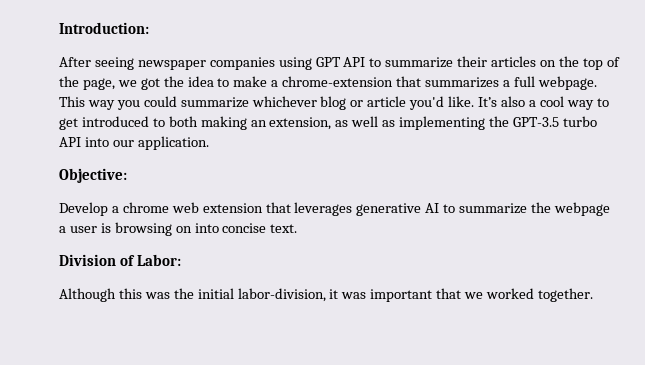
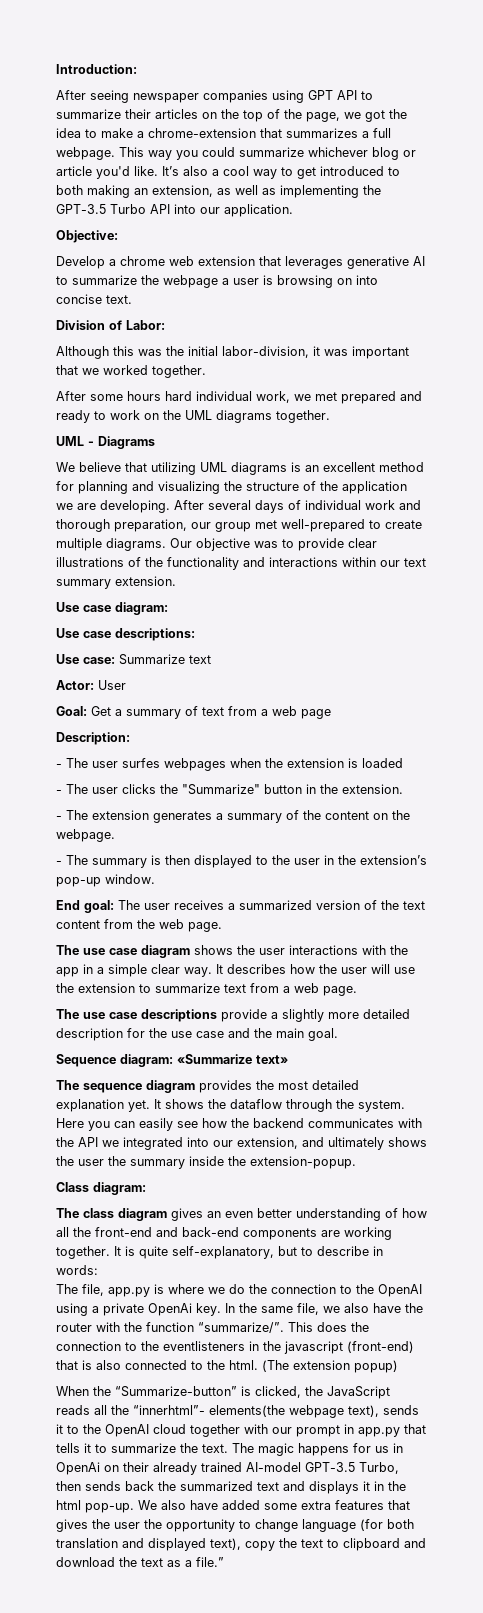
[562,116,597,127] turbo -> [110,204,146,214] Turbo
(593, 295) none -> [56,391,422,404] [56,410,330,423] [56,436,155,449] [56,462,424,475] [56,481,407,494] [56,500,421,513] [56,519,422,532] [56,538,377,551] [56,557,426,570] [56,576,176,589] [56,602,168,615] [56,628,195,641] [56,654,211,665] [56,680,126,690] [56,706,331,719] [56,732,130,745] [56,758,403,771] [56,784,403,795] [56,810,410,823] [56,829,115,842] [56,855,427,868] [56,874,155,887] [56,900,425,913] [56,919,222,932] [56,945,408,958] [56,964,415,977] [56,983,357,996] [56,1009,410,1022] [56,1028,338,1041] [56,1054,288,1067] [56,1080,359,1093] [56,1099,405,1112] [56,1118,422,1131] [56,1137,427,1150] [56,1156,356,1169] [56,1182,146,1195] [56,1208,427,1221] [56,1227,392,1240] [56,1246,383,1259] [56,1265,98,1275] [56,1284,422,1297] [56,1303,423,1316] [56,1322,369,1333] [56,1341,414,1354] [56,1360,398,1373] [56,1386,390,1399] [56,1405,419,1418] [56,1424,426,1437] [56,1443,403,1456] [56,1462,399,1475] [56,1481,406,1494] [56,1500,410,1513] [56,1519,414,1532] [56,1538,426,1551] [56,1557,224,1567] // After some hours hard individual work, we met prepared and ready to work on the UML diagrams together. // UML - Diagrams // We believe that utilizing UML diagrams is an excellent method for planning and visualizing the structure of the application we are developing. After several days of individual work and thorough preparation, our group met well-prepared to create multiple diagrams. Our objective was to provide clear illustrations of the functionality and interactions within our text summary extension. // Use case diagram: // Use case descriptions: // Use case: Summarize text // Actor: User // Goal: Get a summary of text from a web page // Description: // - The user surfes webpages when the extension is loaded // - The user clicks the "Summarize" button in the extension. // - The extension generates a summary of the content on the webpage. // - The summary is then displayed to the user in the extension’s pop-up window. // End goal: The user receives a summarized version of the text content from the web page. // The use case diagram shows the user interactions with the app in a simple clear way. It describes how the user will use the extension to summarize text from a web page. // The use case descriptions provide a slightly more detailed description for the use case and the main goal. // Sequence diagram: «Summarize text» // The sequence diagram provides the most detailed explanation yet. It shows the dataflow through the system. Here you can easily see how the backend communicates with the API we integrated into our extension, and ultimately shows the user the summary inside the extension-popup. // Class diagram: // The class diagram gives an even better understanding of how all the front-end and back-end components are working together. It is quite self-explanatory, but to describe in words: // The file, app.py is where we do the connection to the OpenAI using a private OpenAi key. In the same file, we also have the router with the function “summarize/”. This does the connection to the eventlisteners in the javascript (front-end) that is also connected to the html. (The extension popup) // When the “Summarize-button” is clicked, the JavaScript reads all the “innerhtml”- elements(the webpage text), sends it to the OpenAI cloud together with our prompt in app.py that tells it to summarize the text. The magic happens for us in OpenAi on their already trained AI-model GPT-3.5 Turbo, then sends back the summarized text and displays it in the html pop-up. We also have added some extra features that gives the user the opportunity to change language (for both translation and displayed text), copy the text to clipboard and download the text as a file.”

